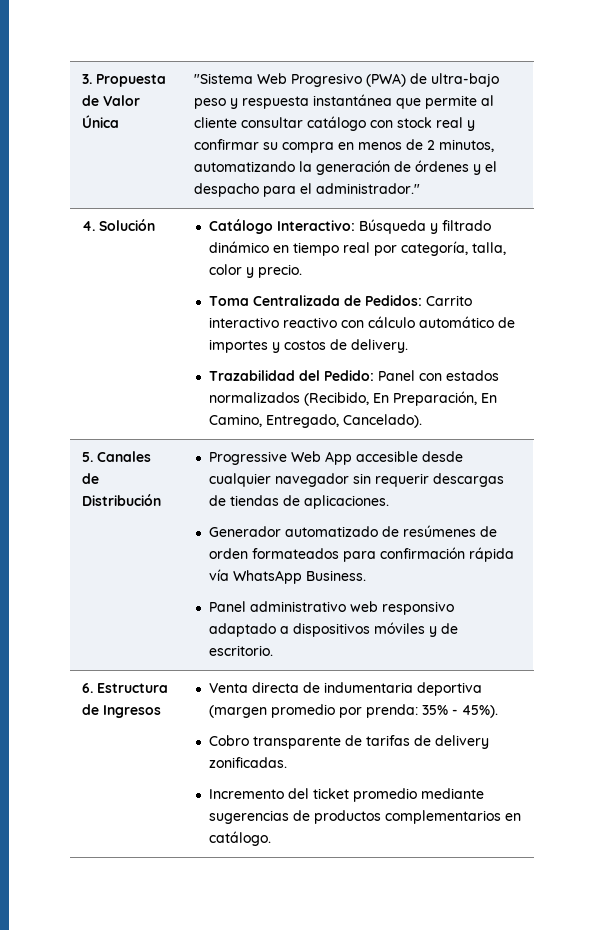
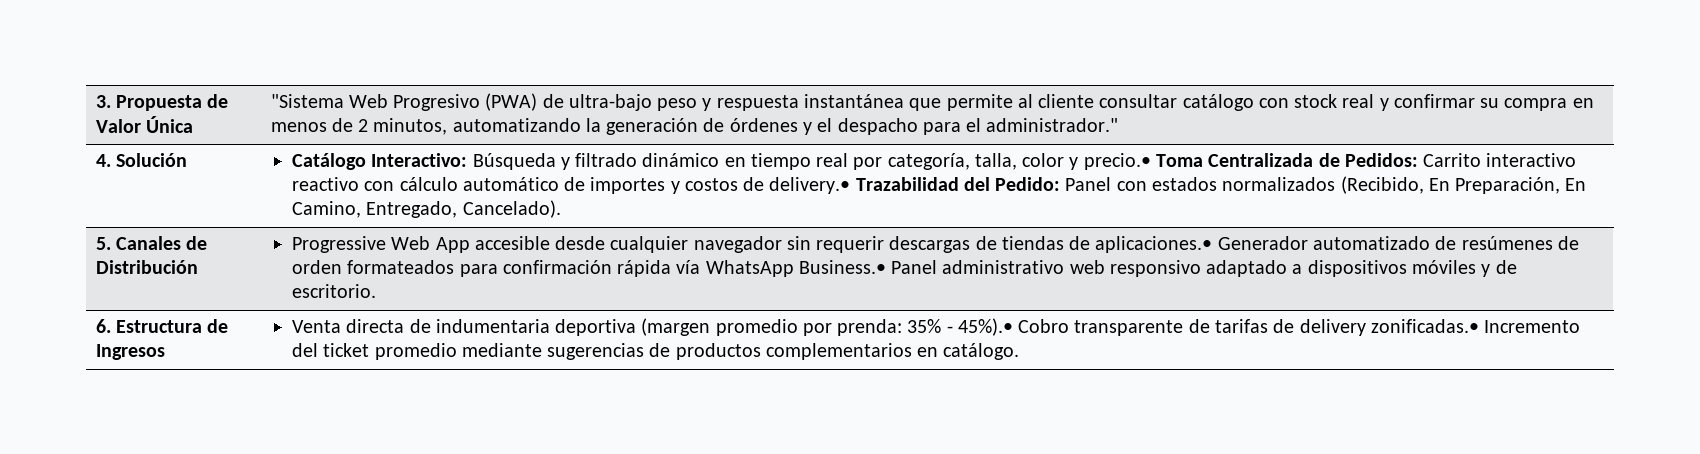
[258,264,303,278] precio. // -> [1083,153,1151,170] precio.•
[351,339,409,353] delivery. // -> [769,177,851,194] delivery.•
[304,495,390,509] aplicaciones. // -> [1095,236,1213,253] aplicaciones.•
[306,570,367,581] Business. // -> [798,260,886,274] Business.•
[462,705,499,718] 45%). // -> [957,318,1013,336] 45%).•
[209,757,288,768] zonificadas. // -> [1370,319,1479,333] zonificadas.•

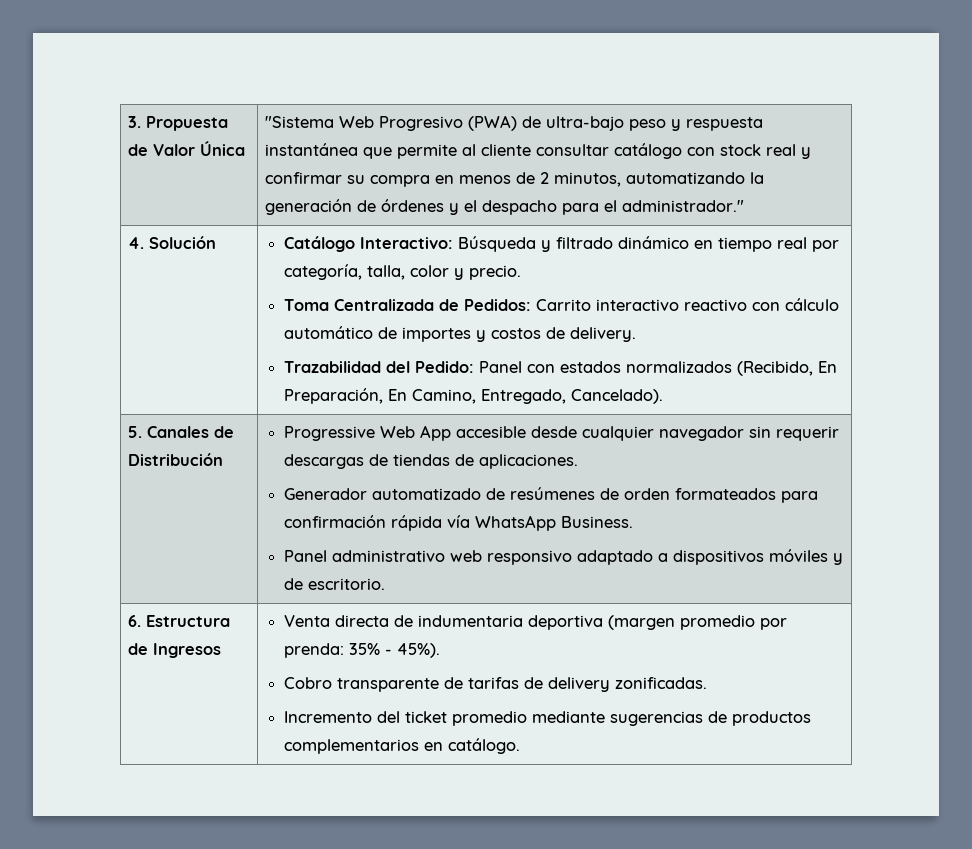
[1083,153,1151,170] precio.• -> [468,265,521,280] precio. //
[769,177,851,194] delivery.• -> [569,327,636,342] delivery. //
[1095,236,1213,253] aplicaciones.• -> [478,454,578,469] aplicaciones. //
[798,260,886,274] Business.• -> [560,516,633,528] Business. //
[957,318,1013,336] 45%).• -> [396,643,440,658] 45%). //
[1370,319,1479,333] zonificadas.• -> [614,677,707,689] zonificadas. //

